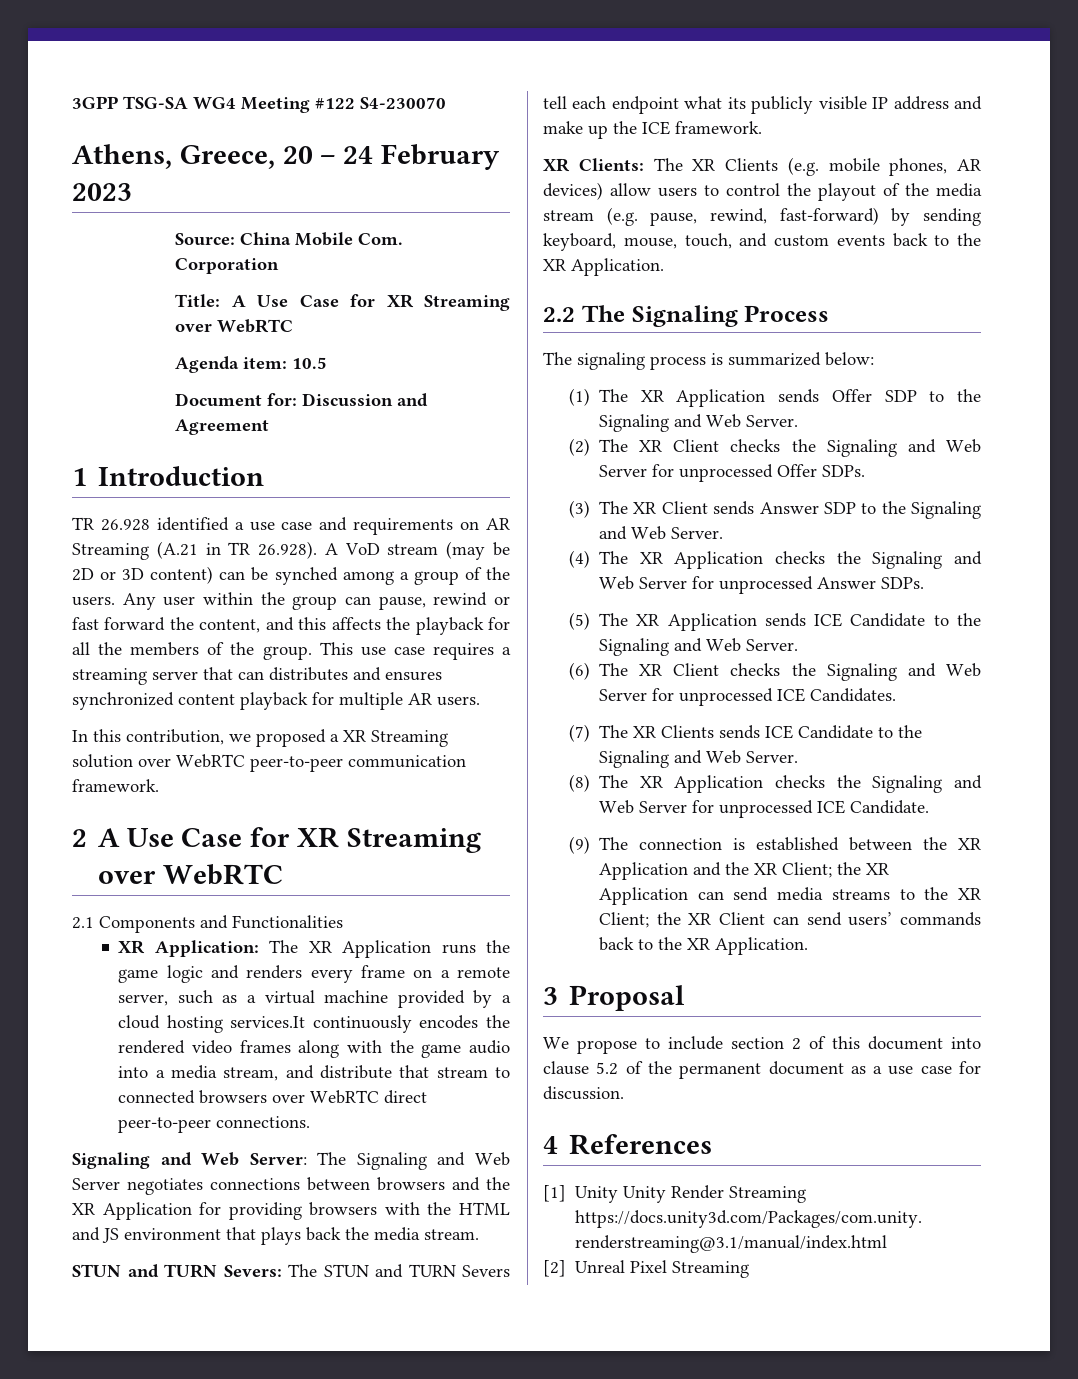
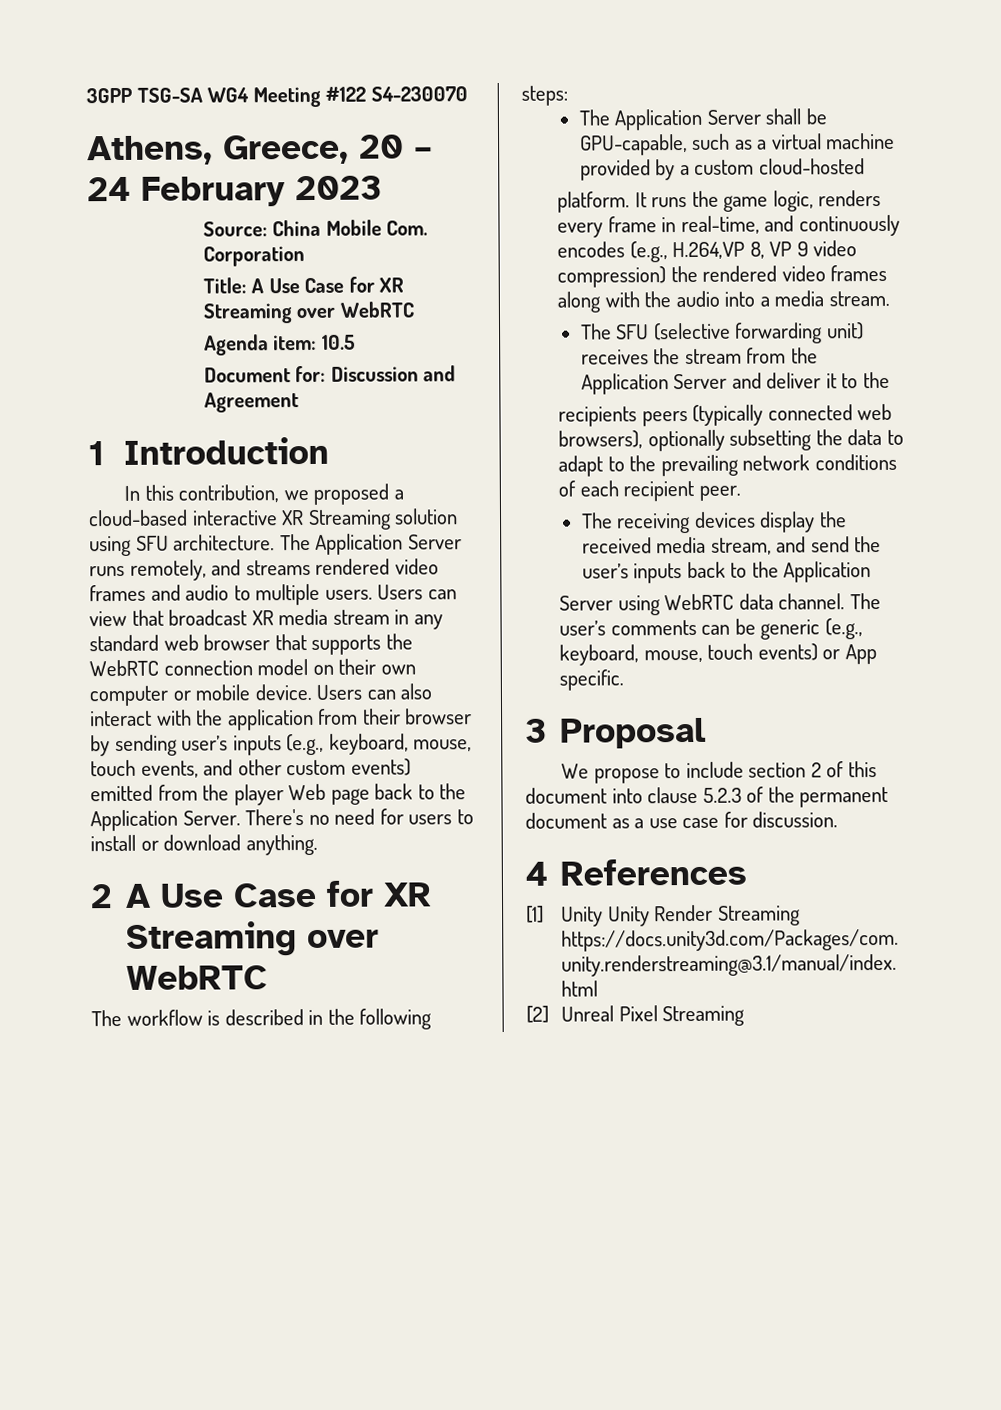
[72,517,511,535] [72,541,510,560] [72,566,510,585] [72,592,511,610] [72,617,511,635] [72,642,512,660] [72,667,442,685] [72,692,480,710] // TR 26.928 identified a use case and requirements on AR Streaming (A.21 in TR 26.928). A VoD stream (may be 2D or 3D content) can be synched among a group of the users. Any user within the group can pause, rewind or fast forward the content, and this affects the playback for all the members of the group. This use case requires a streaming server that can distributes and ensures synchronized content playback for multiple AR users. -> (330, 450) none
(339, 738) none -> [88,509,278,527] cloud-based interactive
[138,754,466,772] [72,779,159,792] over WebRTC peer-to-peer communication framework. -> [89,533,462,557] [89,558,439,581] [89,583,457,606] [89,608,443,630] [89,633,413,655] [89,658,416,677] [89,683,433,707] [90,708,473,731] [90,733,473,757] [90,758,411,778] [90,783,467,806] [90,808,474,832] [90,833,318,856] using SFU architecture. The Application Server runs remotely, and streams rendered video frames and audio to multiple users. Users can view that broadcast XR media stream in any standard web browser that supports the WebRTC connection model on their own computer or mobile device. Users can also interact with the application from their browser by sending user’s inputs (e.g., keyboard, mouse, touch events, and other custom events) emitted from the player Web page back to the Application Server. There's no need for users to install or download anything.
[72,915,343,933] [118,940,510,958] [118,965,511,983] [118,994,169,1006] 2.1 Components and Functionalities // XR Application: The XR Application runs the game logic and renders every frame on a remote server, -> [91,1008,433,1030] [521,85,568,106] [578,108,827,131] [579,134,688,156] The workflow is described in the following steps: // The Application Server shall be GPU-capable,
[118,1015,479,1033] cloud hosting services.It continuously encodes -> [694,158,865,175] [557,189,882,213] [557,214,900,238] [557,240,858,263] [557,266,667,288] custom cloud-hosted // platform. It runs the game logic, renders every frame in real-time, and continuously encodes (e.g., H.264,VP 8, VP 9 video compression)
[421,1044,462,1058] game -> (672, 299) none
[223,1065,511,1081] [118,1090,428,1104] [118,1116,311,1133] [72,1152,510,1170] [72,1177,510,1195] [72,1202,510,1220] [72,1227,479,1245] [72,1264,510,1278] [543,96,983,114] [543,121,762,139] [543,157,981,176] [543,182,982,201] [543,207,981,226] [543,233,981,251] [543,258,664,276] [543,305,830,327] [543,352,874,370] [568,388,981,407] [599,414,799,432] [568,438,981,457] [599,464,866,482] [568,500,981,519] [599,526,724,540] [568,550,982,569] [599,576,925,594] [568,612,981,631] [599,638,799,656] [568,662,981,681] [599,688,897,706] [568,724,923,742] [599,750,799,768] [568,774,982,793] [599,800,930,818] [568,836,981,854] [599,862,890,880] [599,887,981,905] [599,912,981,928] [599,937,809,955] stream, and distribute that stream to connected browsers over WebRTC direct peer-to-peer connections. // Signaling and Web Server: The Signaling and Web Server negotiates connections between browsers and the XR Application for providing browsers with the HTML and JS environment that plays back the media stream. // STUN and TURN Severs: The STUN and TURN Severs tell each endpoint what its publicly visible IP address and make up the ICE framework. // XR Clients: The XR Clients (e.g. mobile phones, AR devices) allow users to control the playout of the media stream (e.g. pause, rewind, fast-forward) by sending keyboard, mouse, touch, and custom events back to the XR Application. // 2.2 The Signaling Process // The signaling process is summarized below: // (1) The XR Application sends Offer SDP to the Signaling and Web Server. // (2) The XR Client checks the Signaling and Web Server for unprocessed Offer SDPs. // (3) The XR Client sends Answer SDP to the Signaling and Web Server. // (4) The XR Application checks the Signaling and Web Server for unprocessed Answer SDPs. // (5) The XR Application sends ICE Candidate to the Signaling and Web Server. // (6) The XR Client checks the Signaling and Web Server for unprocessed ICE Candidates. // (7) The XR Clients sends ICE Candidate to the Signaling and Web Server. // (8) The XR Application checks the Signaling and Web Server for unprocessed ICE Candidate. // (9) The connection is established between the XR Application and the XR Client; the XR Application can send media streams to the XR Client; the XR Client can send users’ commands back to the XR Application. -> [828,290,890,307] [580,322,864,344] [580,347,818,365] [580,371,890,395] [558,403,893,427] [558,428,904,452] [558,453,897,477] [558,480,741,502] [580,511,847,534] [581,536,882,555] [581,561,872,584] [559,593,881,616] [559,618,863,640] [559,643,877,666] [559,669,625,691] stream. // The SFU (selective forwarding unit) receives the stream from the Application Server and deliver it to the // recipients peers (typically connected web browsers), optionally subsetting the data to adapt to the prevailing network conditions of each recipient peer. // The receiving devices display the received media stream, and send the user’s inputs back to the Application // Server using WebRTC data channel. The user’s comments can be generic (e.g., keyboard, mouse, touch events) or App specific.
[596,1062,619,1075] 5.2 -> [702,787,742,803] 5.2.3

